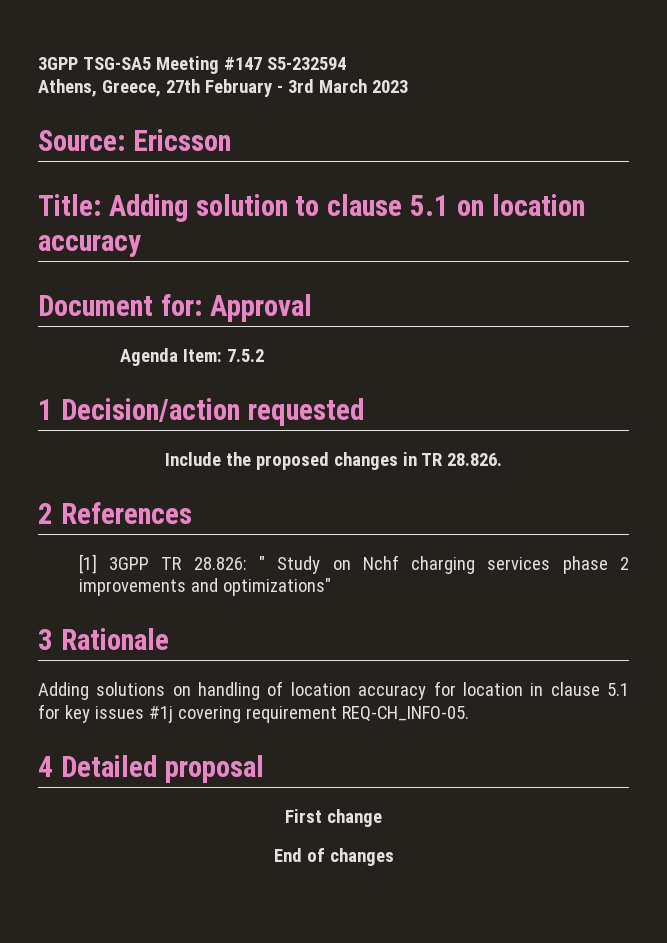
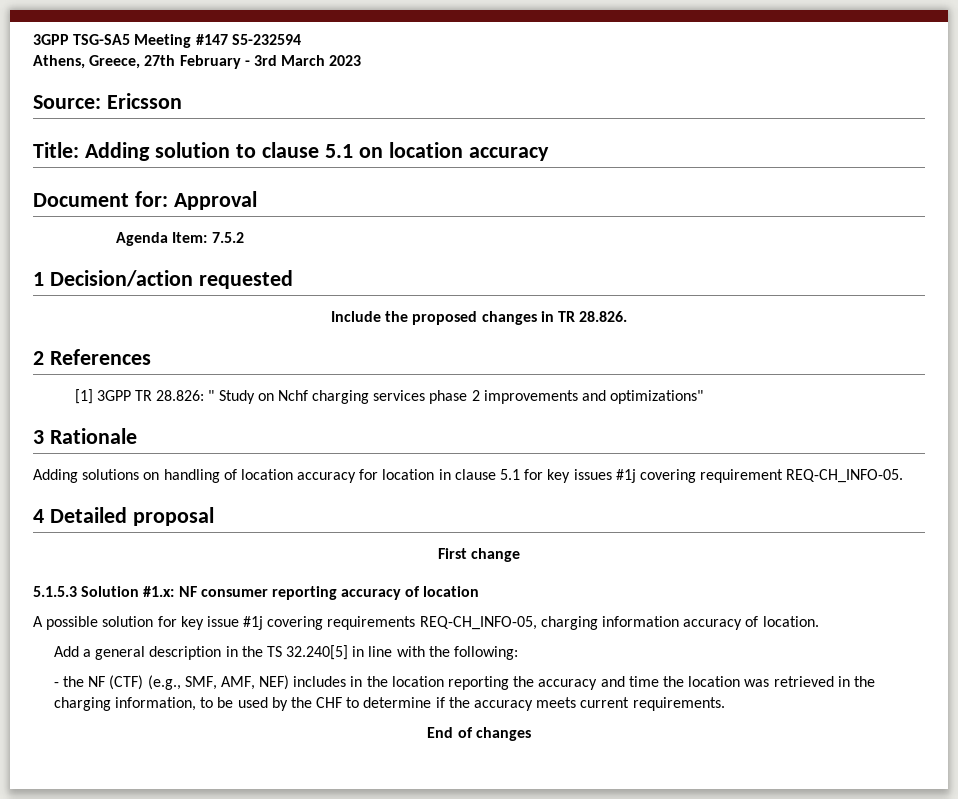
(382, 818) none -> [33,586,480,600] [33,616,819,630] [53,645,519,660] [53,675,875,690] [53,697,725,711] // 5.1.5.3 Solution #1.x: NF consumer reporting accuracy of location // A possible solution for key issue #1j covering requirements REQ-CH_INFO-05, charging information accuracy of location. // Add a general description in the TS 32.240[5] in line with the following: // - the NF (CTF) (e.g., SMF, AMF, NEF) includes in the location reporting the accuracy and time the location was retrieved in the charging information, to be used by the CHF to determine if the accuracy meets current requirements.

